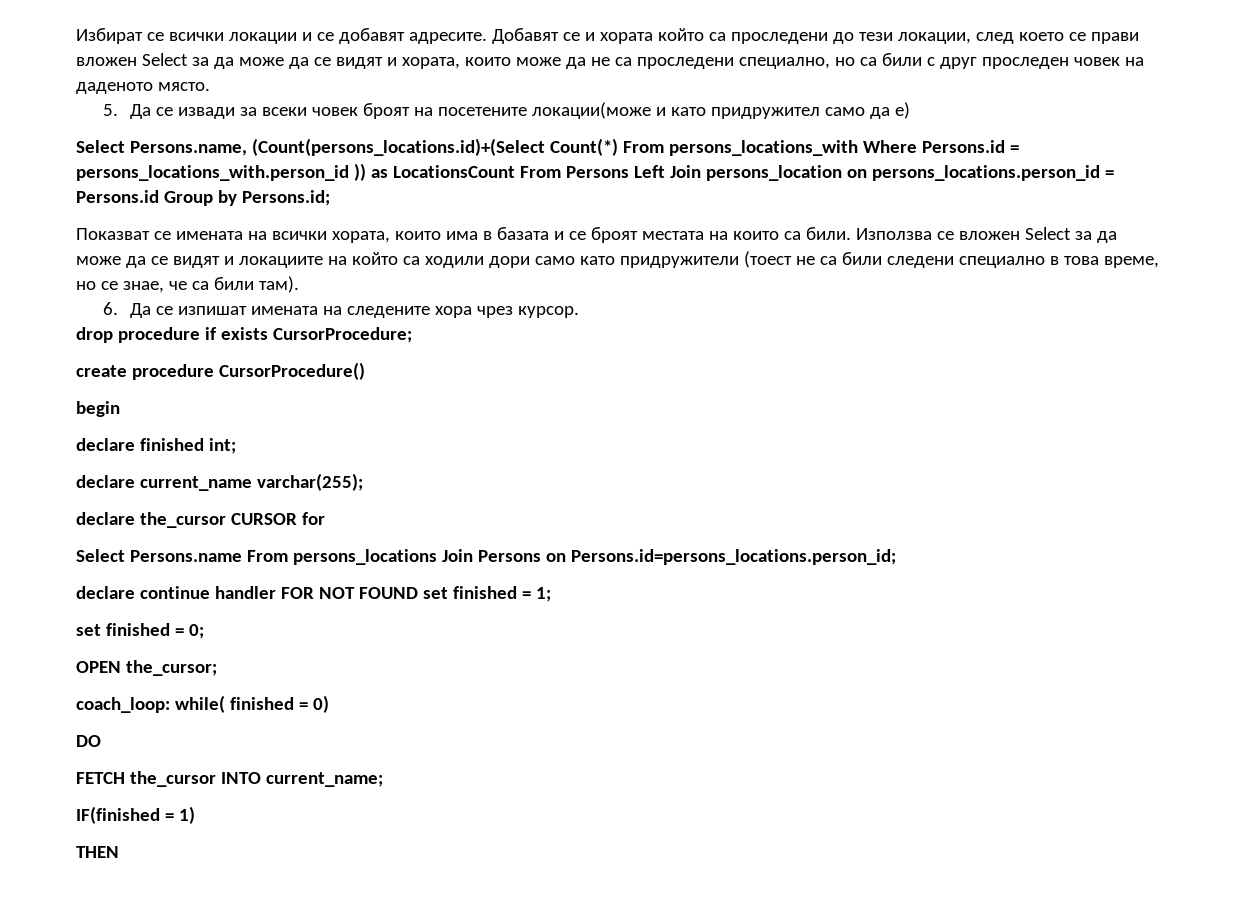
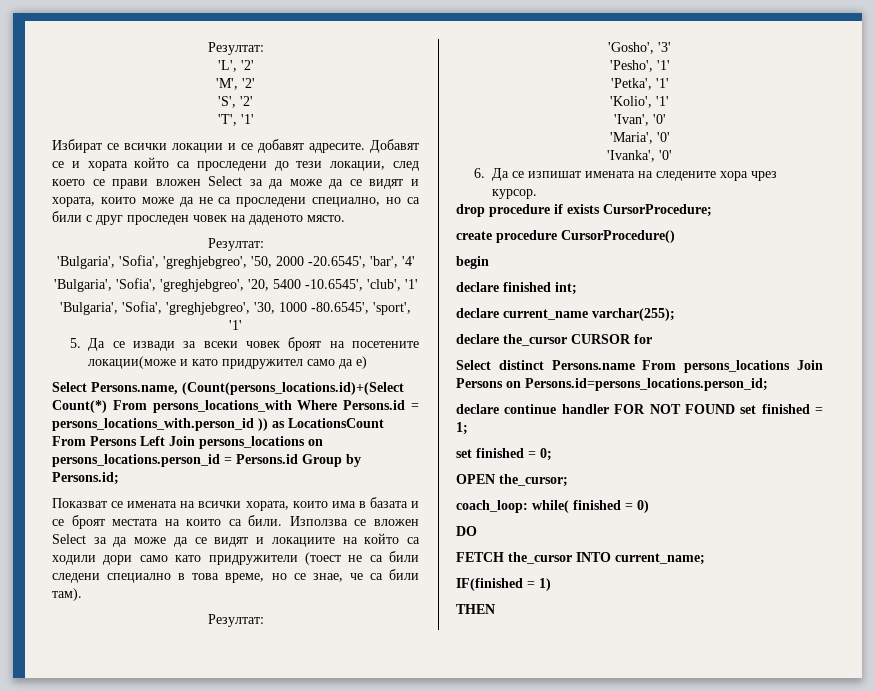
(76, 36) none -> [207,42,264,55] [217,60,254,72] [216,78,255,90] [218,96,253,108] [217,114,254,126] Резултат: // 'L', '2' // 'M', '2' // 'S', '2' // 'T', '1' //
(210, 86) none -> [207,238,264,251] [56,255,415,269] [53,278,418,292] [60,301,411,315] [229,320,242,330] // Резултат: // 'Bulgaria', 'Sofia', 'greghjebgreo', '50, 2000 -20.6545', 'bar', '4' // 'Bulgaria', 'Sofia', 'greghjebgreo', '20, 5400 -10.6545', 'club', '1' // 'Bulgaria', 'Sofia', 'greghjebgreo', '30, 1000 -80.6545', 'sport', '1'
[705,165,842,181] persons_location -> [199,436,305,449] persons_locations
(299, 284) none -> [207,614,264,627] [608,42,671,54] [609,60,670,72] [610,78,669,90] [610,96,669,108] [613,114,666,126] [609,132,670,144] [607,150,672,162] // Резултат: // 'Gosho', '3' // 'Pesho', '1' // 'Petka', '1' // 'Kolio', '1' // 'Ivan', '0' // 'Maria', '0' // 'Ivanka', '0'
(125, 555) none -> [498,360,544,370] distinct

